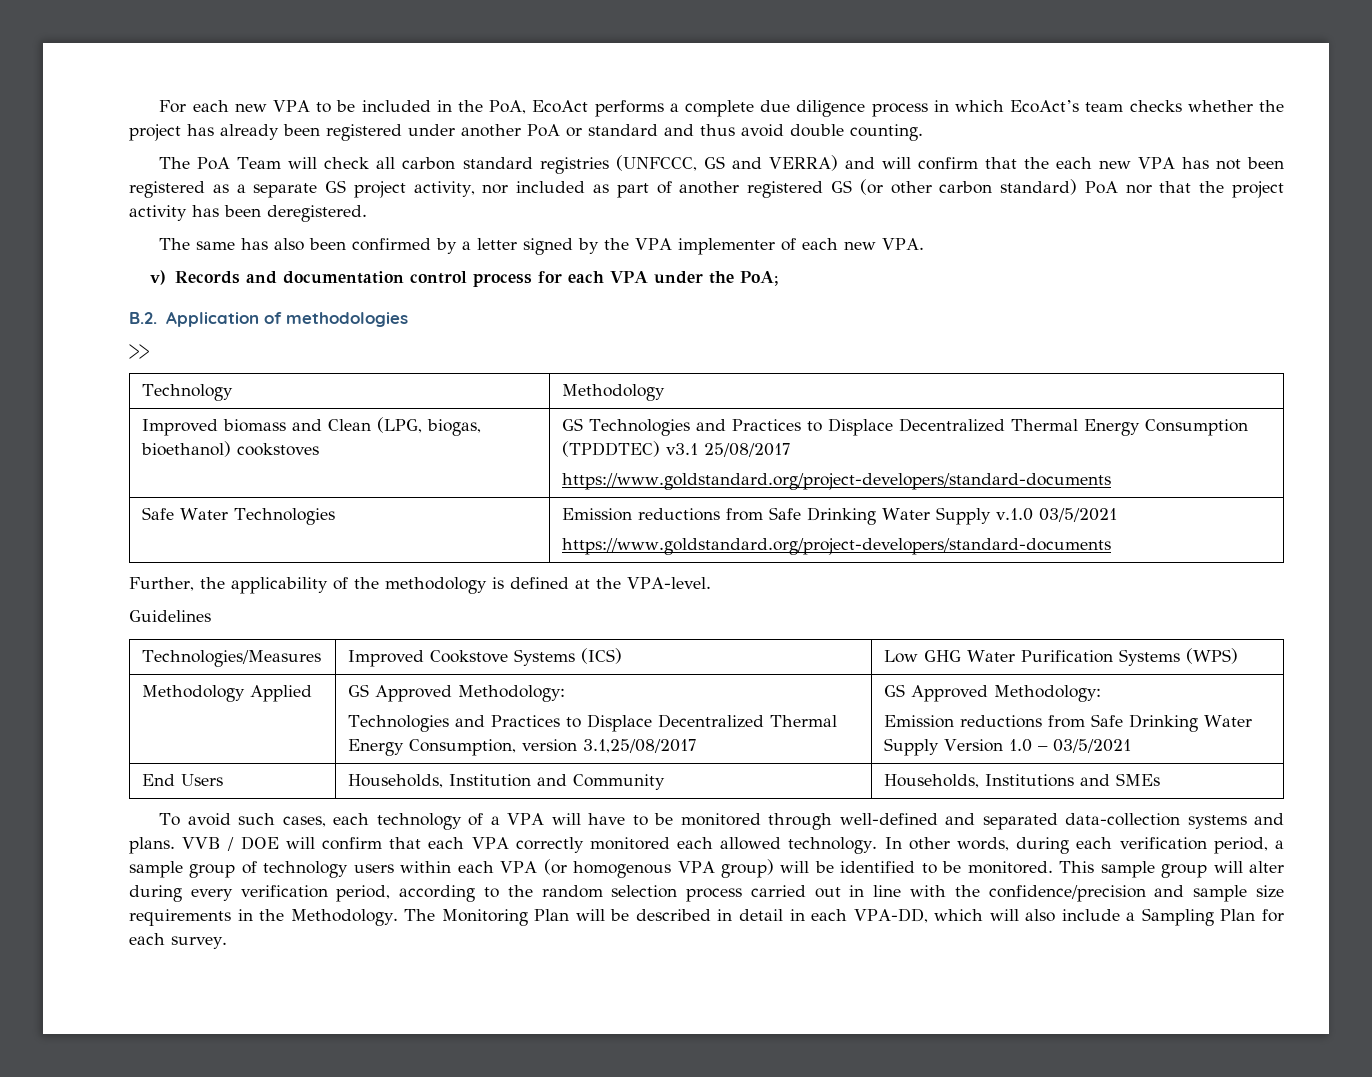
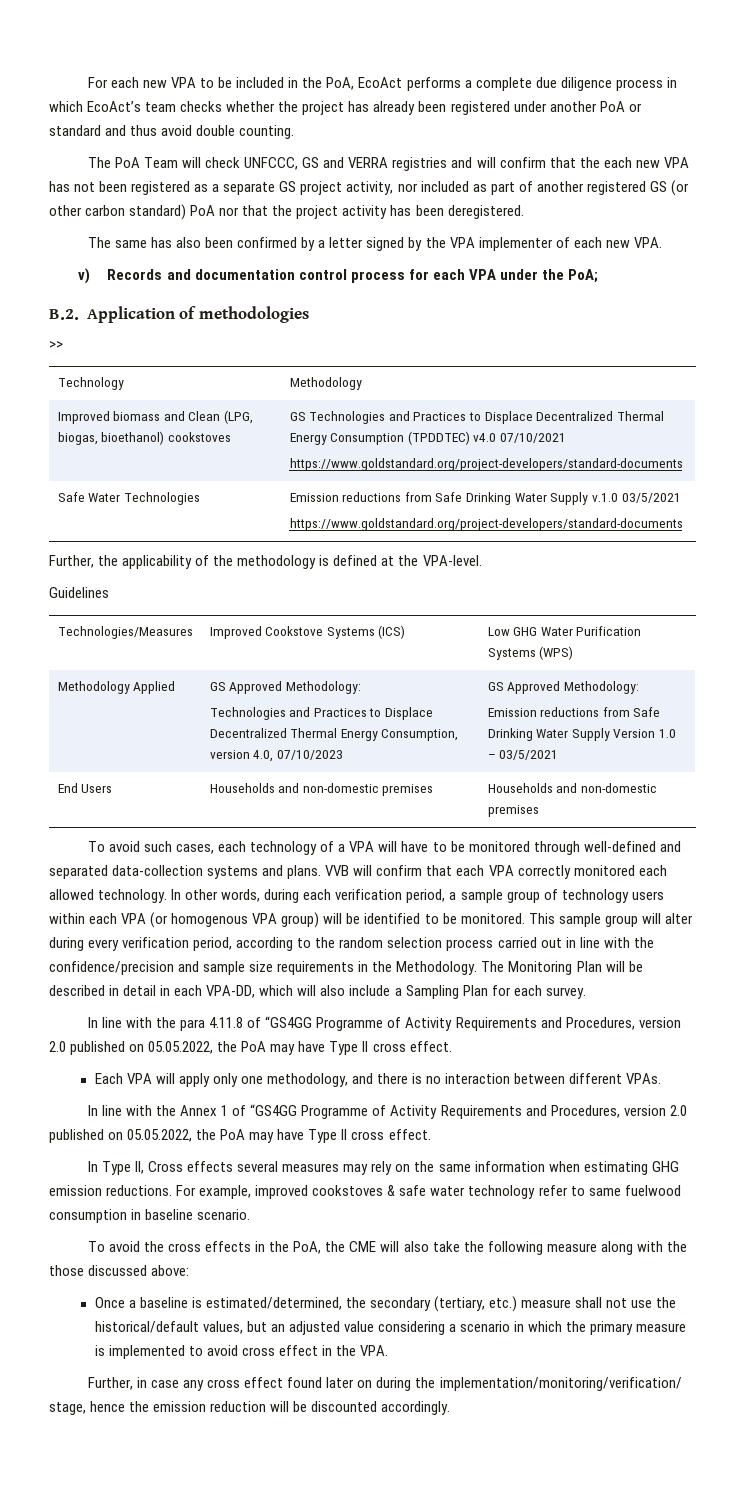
[376,155,838,174] all carbon standard registries (UNFCCC, GS and VERRA) -> [244,157,448,171] UNFCCC, GS and VERRA registries
[666,443,791,457] v3.1 25/08/2017 -> [473,433,567,443] v4.0 07/10/2021
[583,739,697,753] 3.1,25/08/2017 -> [253,750,343,762] 4.0, 07/10/2023
[348,774,666,790] [884,773,1161,788] Households, Institution and Community | Households, Institutions and SMEs -> [209,783,434,796] [487,783,657,793] [487,805,539,817] Households and non-domestic premises | Households and non-domestic premises
[227,836,279,851] / DOE -> (350, 870) none
(227, 942) none -> [87,1016,681,1031] [49,1041,452,1055] [94,1073,662,1087] [87,1104,687,1119] [49,1129,431,1143] [87,1161,679,1175] [49,1185,681,1199] [49,1209,251,1223] [87,1241,687,1255] [49,1265,190,1276] [94,1296,677,1312] [94,1321,687,1335] [94,1345,389,1359] [87,1377,682,1391] [49,1401,451,1415] // In line with the para 4.11.8 of “GS4GG Programme of Activity Requirements and Procedures, version 2.0 published on 05.05.2022, the PoA may have Type II cross effect. // Each VPA will apply only one methodology, and there is no interaction between different VPAs. // In line with the Annex 1 of “GS4GG Programme of Activity Requirements and Procedures, version 2.0 published on 05.05.2022, the PoA may have Type II cross effect. // In Type II, Cross effects several measures may rely on the same information when estimating GHG emission reductions. For example, improved cookstoves & safe water technology refer to same fuelwood consumption in baseline scenario. // To avoid the cross effects in the PoA, the CME will also take the following measure along with the those discussed above: // Once a baseline is estimated/determined, the secondary (tertiary, etc.) measure shall not use the historical/default values, but an adjusted value considering a scenario in which the primary measure is implemented to avoid cross effect in the VPA. // Further, in case any cross effect found later on during the implementation/monitoring/verification/ stage, hence the emission reduction will be discounted accordingly.

